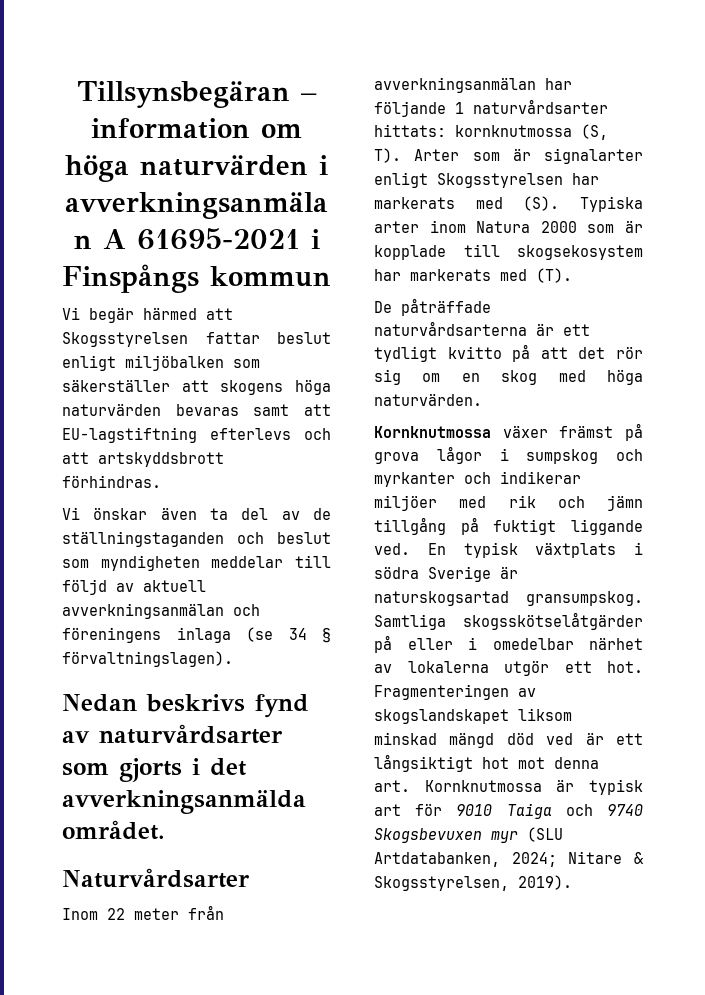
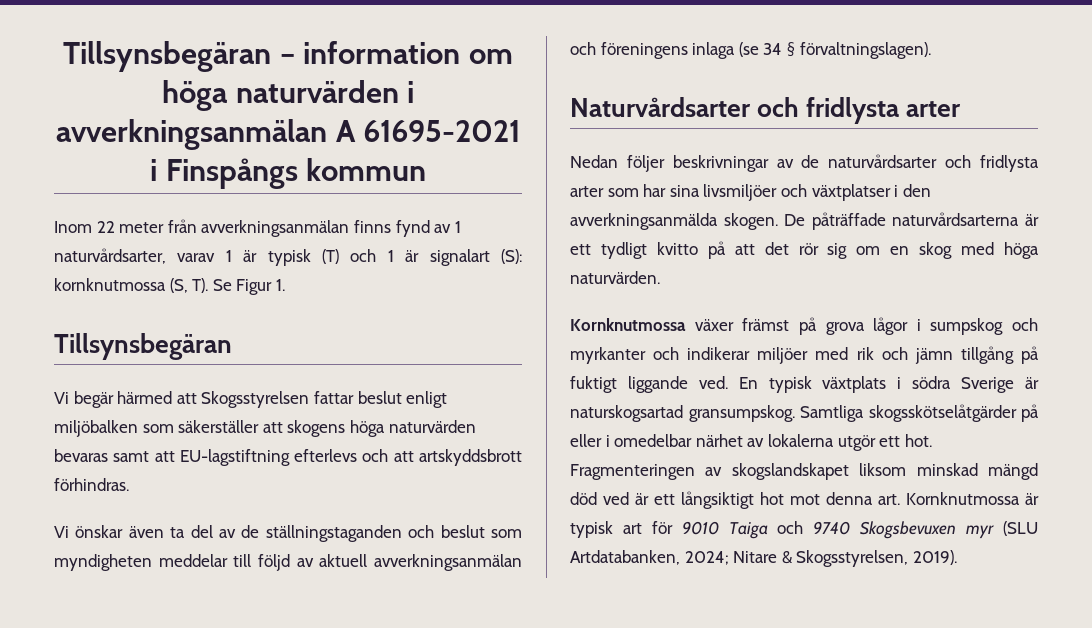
(331, 276) none -> [54,219,461,237] [54,248,522,266] [54,278,285,295] [54,333,232,360] // Inom 22 meter från avverkningsanmälan finns fynd av 1 naturvårdsarter, varav 1 är typisk (T) och 1 är signalart (S): kornknutmossa (S, T). Se Figur 1. // Tillsynsbegäran
[62,694,309,718] [62,724,283,744] [62,758,247,782] [62,790,306,814] [62,820,165,840] [62,868,250,888] [62,905,224,920] [374,77,572,93] [374,99,608,117] [374,124,608,140] [374,148,643,164] [374,172,599,188] [374,196,643,212] [374,220,643,233] [374,244,643,260] [374,268,572,283] Nedan beskrivs fynd av naturvårdsarter som gjorts i det avverkningsanmälda området. // Naturvårdsarter // Inom 22 meter från avverkningsanmälan har följande 1 naturvårdsarter hittats: kornknutmossa (S, T). Arter som är signalarter enligt Skogsstyrelsen har markerats med (S). Typiska arter inom Natura 2000 som är kopplade till skogsekosystem har markerats med (T). // -> [570,97,962,124] [570,154,1039,172] [570,184,931,201] [570,213,778,230] Naturvårdsarter och fridlysta arter // Nedan följer beskrivningar av de naturvårdsarter och fridlysta arter som har sina livsmiljöer och växtplatser i den avverkningsanmälda skogen.

